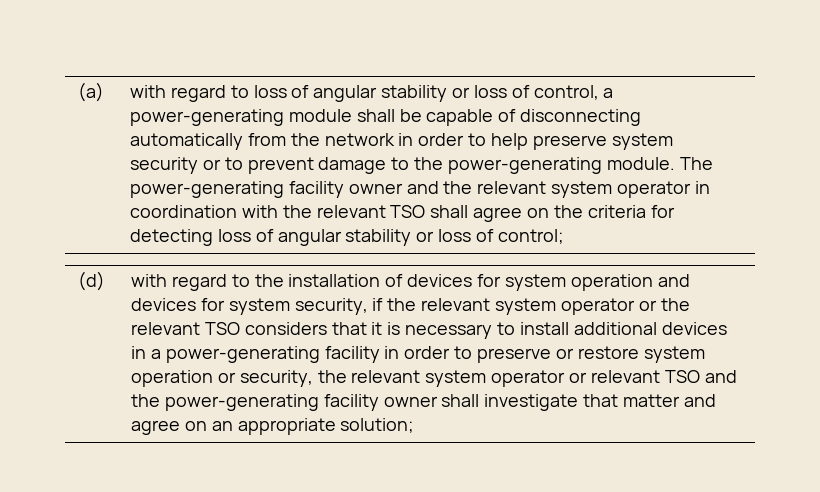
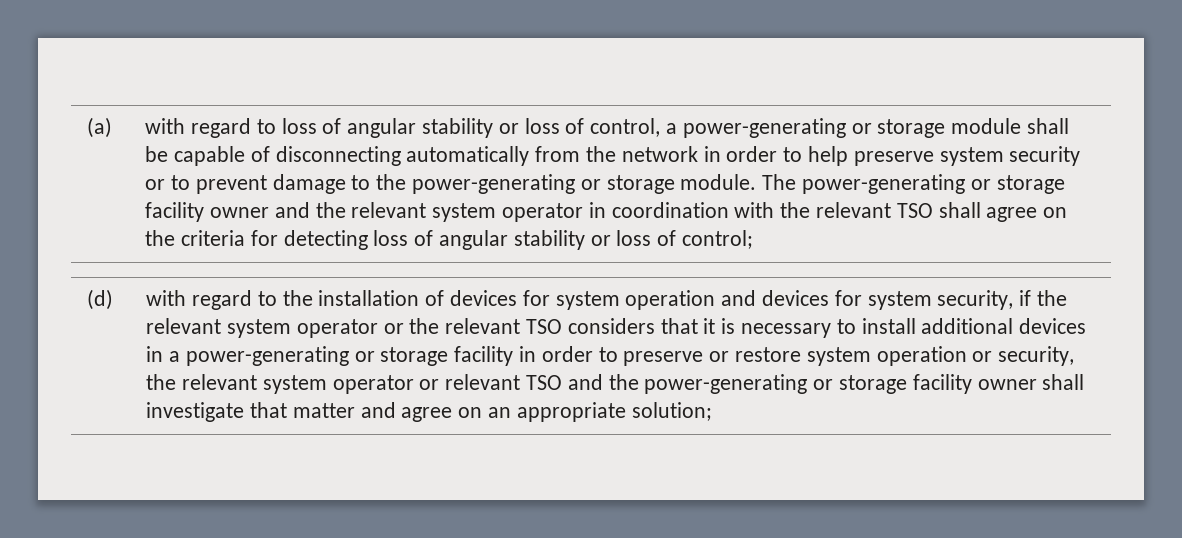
(284, 117) none -> [851,119,946,138] or storage
(602, 165) none -> [580,175,675,194] or storage
(284, 189) none -> [970,175,1065,194] or storage
(320, 354) none -> [354,347,449,366] or storage
(319, 402) none -> [813,375,908,394] or storage

